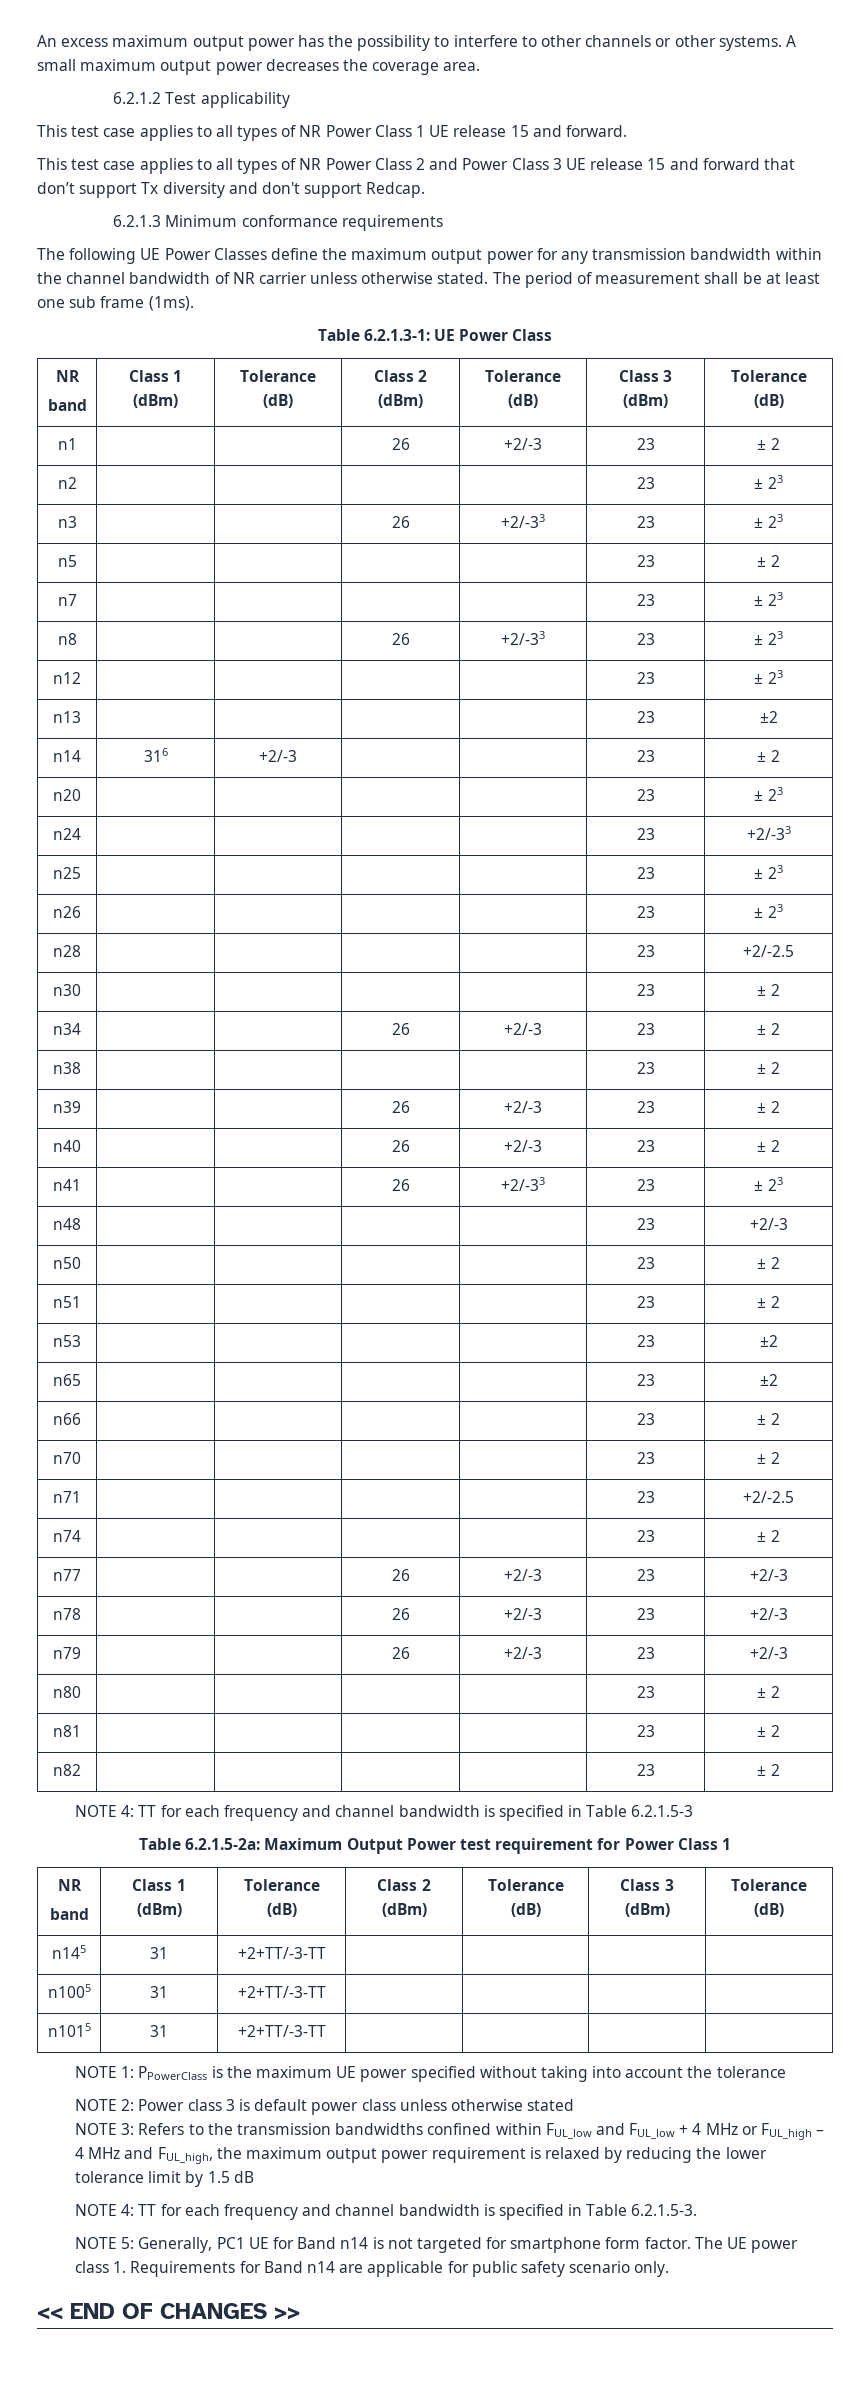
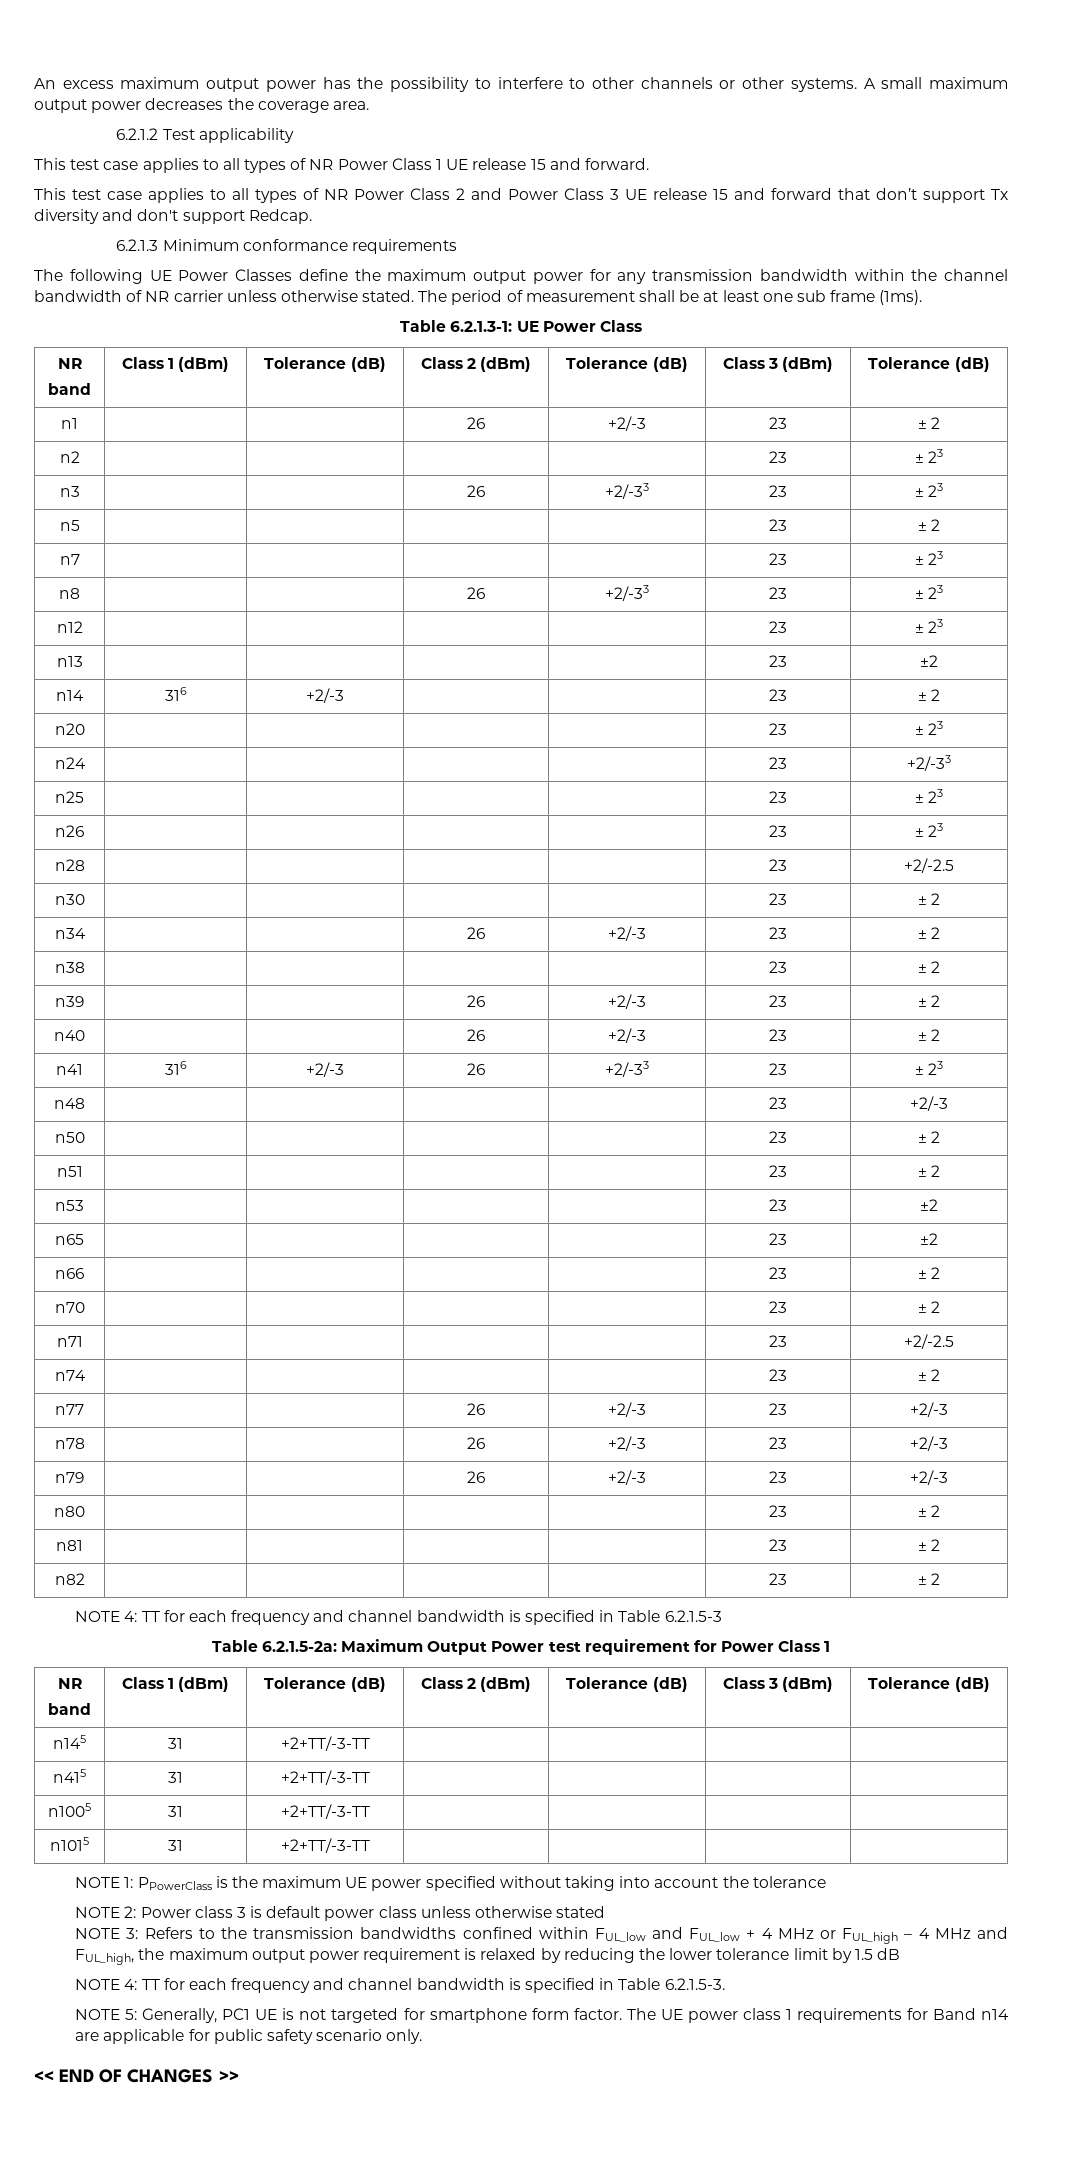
(81, 1185) | -> [164,1061,187,1075] [306,1062,344,1077] 316 | +2/-3
(326, 1953) none -> [53,1769,86,1783] [168,1772,183,1783] [280,1770,370,1785] // n415 | 31 | +2+TT/-3-TT | | | |
[272,2237,369,2249] for Band n14 -> (278, 2014) none
[113,2261,236,2277] 1. Requirements -> [785,2008,902,2023] 1 requirements

